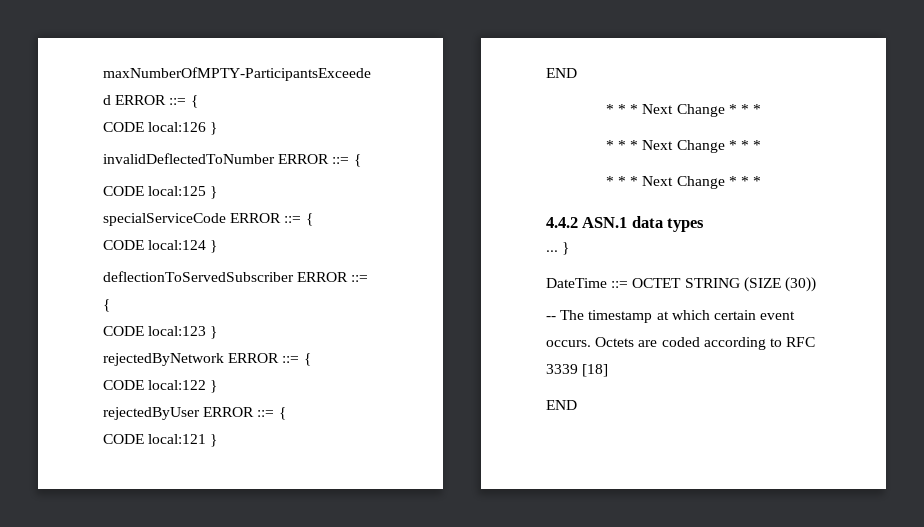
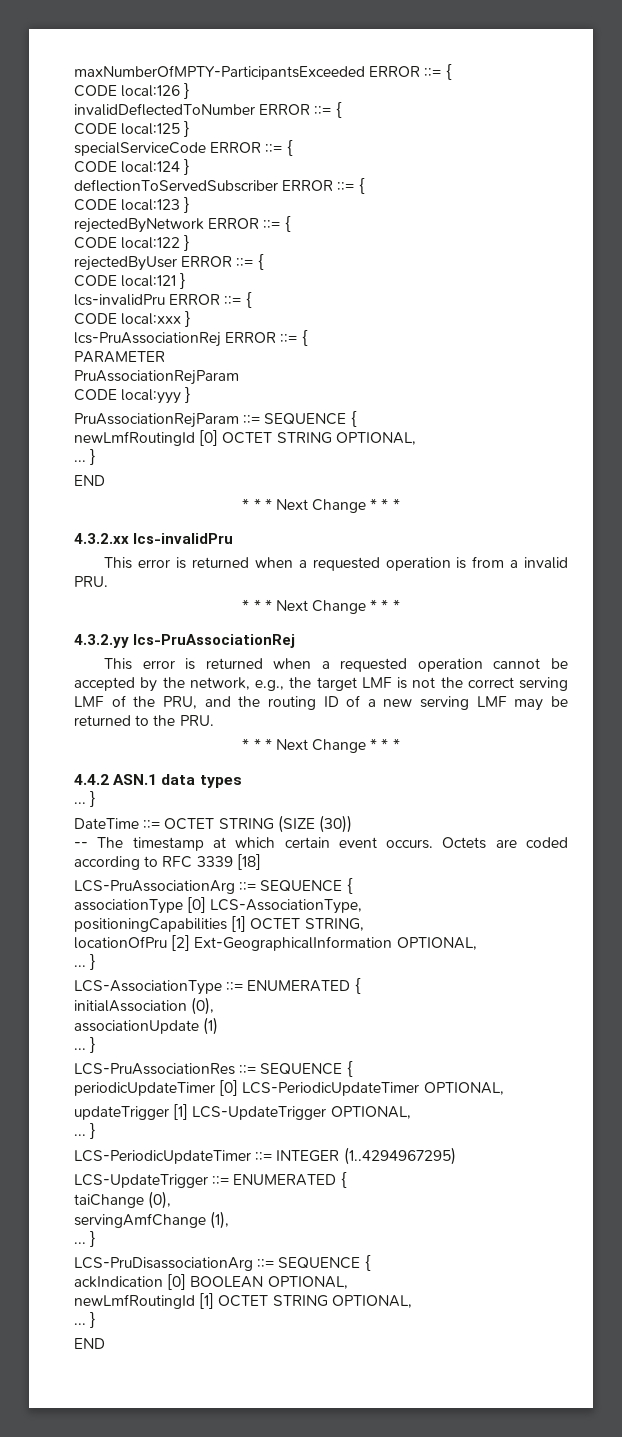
(218, 440) none -> [74,292,252,308] [74,311,191,327] [74,330,308,347] [74,351,165,363] [74,370,239,385] [74,387,191,404] [74,411,357,428] [74,430,416,446] [74,449,96,465] // lcs-invalidPru ERROR ::= { // CODE local:xxx } // lcs-PruAssociationRej ERROR ::= { // PARAMETER // PruAssociationRejParam // CODE local:yyy } // PruAssociationRejParam ::= SEQUENCE { // newLmfRoutingId [0] OCTET STRING OPTIONAL, // ... }
[605,140,762,153] // * * * Next Change * * * -> [74,533,234,544] [104,556,568,571] [74,576,108,587] [242,599,400,614] [74,634,296,648] [104,658,568,672] [74,677,568,692] [74,695,569,711] [74,715,214,726] // 4.3.2.xx lcs-invalidPru // This error is returned when a requested operation is from a invalid PRU. // * * * Next Change * * * // 4.3.2.yy lcs-PruAssociationRej // This error is returned when a requested operation cannot be accepted by the network, e.g., the target LMF is not the correct serving LMF of the PRU, and the routing ID of a new serving LMF may be returned to the PRU.
(609, 370) none -> [74,878,353,894] [74,897,363,914] [74,916,364,932] [74,935,477,951] [74,954,96,970] [74,978,361,995] [74,997,215,1015] [74,1017,219,1035] [74,1037,96,1053] [74,1061,353,1077] [74,1080,504,1096] [74,1104,411,1120] [74,1123,96,1139] [74,1147,456,1165] [74,1172,347,1188] [74,1191,172,1209] [74,1211,230,1229] [74,1231,96,1247] [74,1255,371,1271] [74,1274,348,1290] [74,1293,412,1309] [74,1312,96,1328] // LCS-PruAssociationArg ::= SEQUENCE { // associationType [0] LCS-AssociationType, // positioningCapabilities [1] OCTET STRING, // locationOfPru [2] Ext-GeographicalInformation OPTIONAL, // ... } // LCS-AssociationType ::= ENUMERATED { // initialAssociation (0), // associationUpdate (1) // ... } // LCS-PruAssociationRes ::= SEQUENCE { // periodicUpdateTimer [0] LCS-PeriodicUpdateTimer OPTIONAL, // updateTrigger [1] LCS-UpdateTrigger OPTIONAL, // ... } // LCS-PeriodicUpdateTimer ::= INTEGER (1..4294967295) // LCS-UpdateTrigger ::= ENUMERATED { // taiChange (0), // servingAmfChange (1), // ... } // LCS-PruDisassociationArg ::= SEQUENCE { // ackIndication [0] BOOLEAN OPTIONAL, // newLmfRoutingId [1] OCTET STRING OPTIONAL, // ... }

